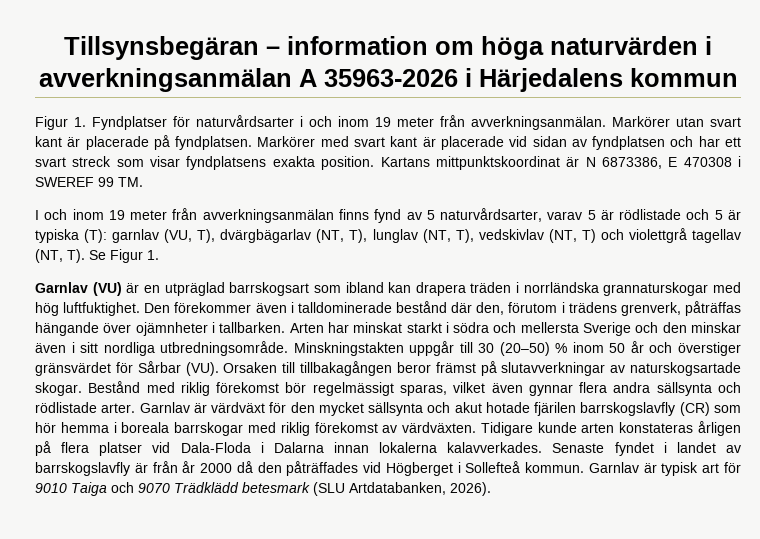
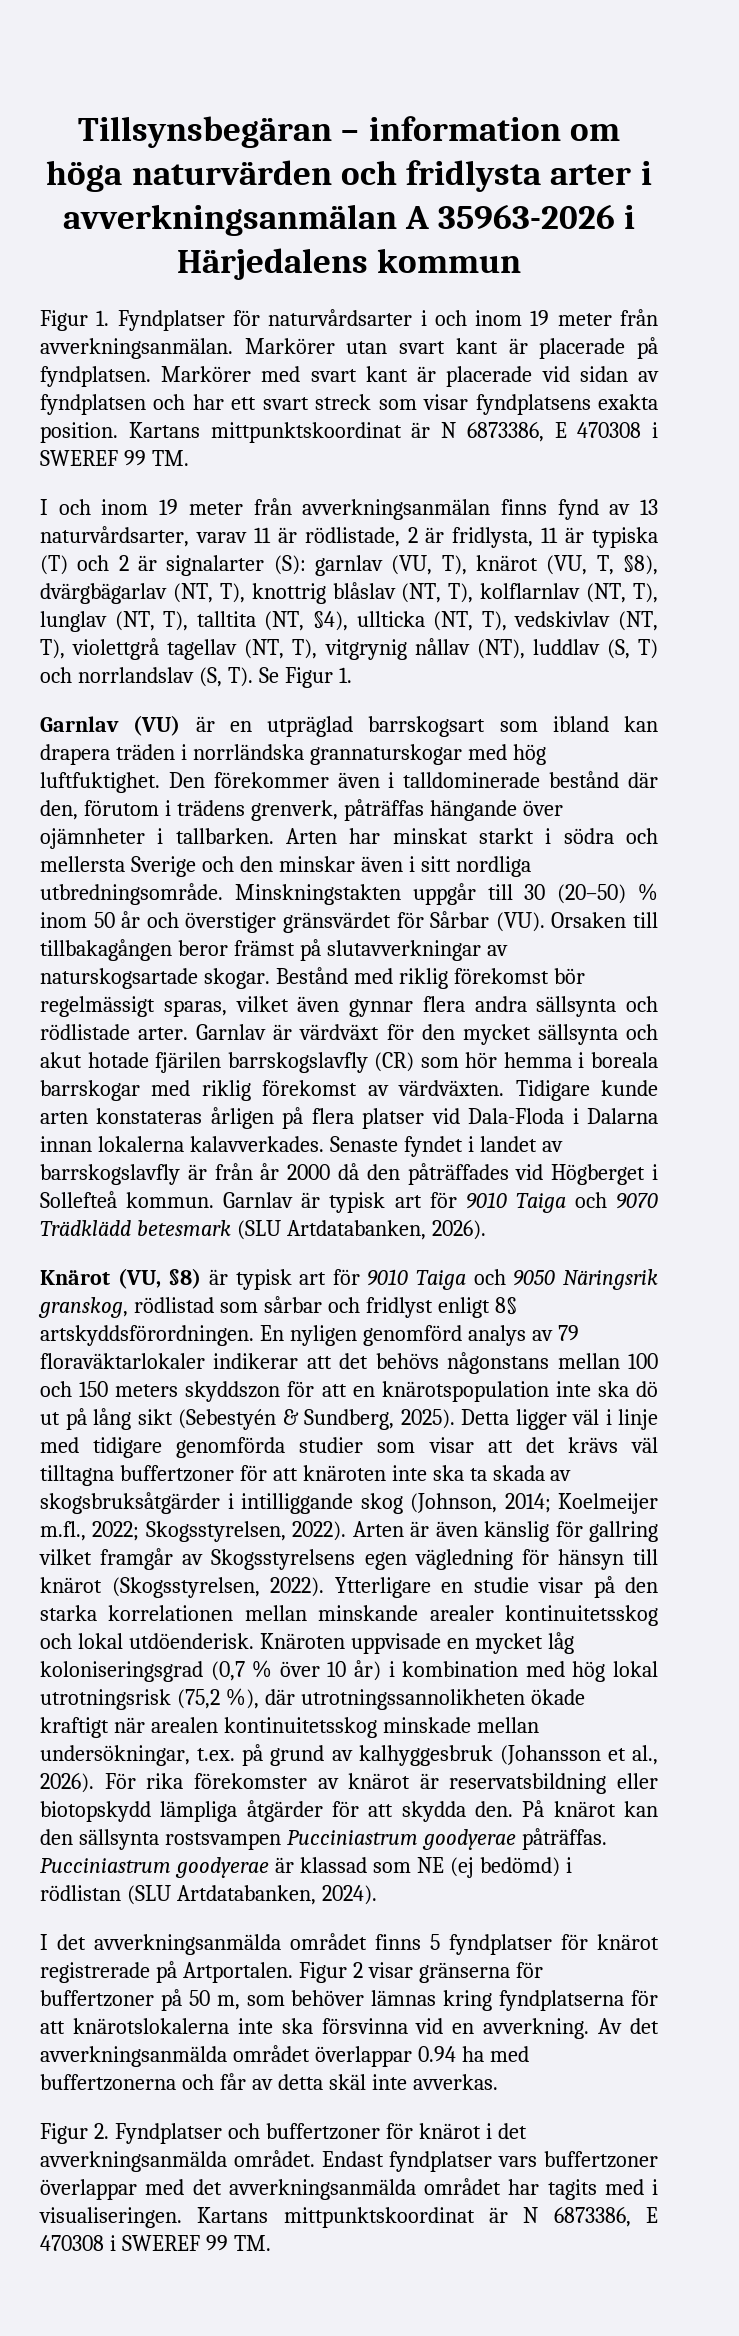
(698, 45) none -> [340,160,632,192] och fridlysta arter
[426,210,435,220] 5 -> [640,499,659,515] 13
[587,209,742,220] [35,228,741,243] [35,249,63,263] 5 är rödlistade och 5 är typiska (T): garnlav (VU, T), dvärgbägarlav (NT, T), lunglav (NT, T), vedskivlav (NT, T) och violettgrå tagellav (NT, -> [253,527,658,548] [40,555,658,576] [40,582,659,604] [40,611,659,632] [40,638,659,660] [40,667,222,687] 11 är rödlistade, 2 är fridlysta, 11 är typiska (T) och 2 är signalarter (S): garnlav (VU, T), knärot (VU, T, §8), dvärgbägarlav (NT, T), knottrig blåslav (NT, T), kolflarnlav (NT, T), lunglav (NT, T), talltita (NT, §4), ullticka (NT, T), vedskivlav (NT, T), violettgrå tagellav (NT, T), vitgrynig nållav (NT), luddlav (S, T) och norrlandslav (S,
(491, 489) none -> [40,1268,658,1290] [38,1296,517,1318] [40,1325,579,1346] [40,1352,659,1374] [40,1381,659,1402] [40,1408,658,1430] [40,1437,658,1458] [40,1465,572,1486] [40,1492,658,1514] [40,1521,658,1542] [39,1548,658,1570] [40,1576,658,1598] [40,1605,658,1626] [40,1632,574,1654] [40,1660,659,1682] [40,1688,585,1710] [40,1717,539,1738] [40,1744,658,1766] [40,1773,658,1794] [40,1800,658,1822] [40,1828,607,1850] [40,1857,572,1878] [40,1885,377,1905] [40,1933,659,1955] [40,1961,543,1983] [40,1989,659,2011] [40,2018,660,2039] [40,2045,529,2067] [40,2073,498,2091] [40,2123,527,2144] [40,2150,658,2172] [40,2178,658,2200] [39,2207,658,2228] [40,2235,271,2251] // Knärot (VU, §8) är typisk art för 9010 Taiga och 9050 Näringsrik granskog, rödlistad som sårbar och fridlyst enligt 8§ artskyddsförordningen. En nyligen genomförd analys av 79 floraväktarlokaler indikerar att det behövs någonstans mellan 100 och 150 meters skyddszon för att en knärotspopulation inte ska dö ut på lång sikt (Sebestyén & Sundberg, 2025). Detta ligger väl i linje med tidigare genomförda studier som visar att det krävs väl tilltagna buffertzoner för att knäroten inte ska ta skada av skogsbruksåtgärder i intilliggande skog (Johnson, 2014; Koelmeijer m.fl., 2022; Skogsstyrelsen, 2022). Arten är även känslig för gallring vilket framgår av Skogsstyrelsens egen vägledning för hänsyn till knärot (Skogsstyrelsen, 2022). Ytterligare en studie visar på den starka korrelationen mellan minskande arealer kontinuitetsskog och lokal utdöenderisk. Knäroten uppvisade en mycket låg koloniseringsgrad (0,7 % över 10 år) i kombination med hög lokal utrotningsrisk (75,2 %), där utrotningssannolikheten ökade kraftigt när arealen kontinuitetsskog minskade mellan undersökningar, t.ex. på grund av kalhyggesbruk (Johansson et al., 2026). För rika förekomster av knärot är reservatsbildning eller biotopskydd lämpliga åtgärder för att skydda den. På knärot kan den sällsynta rostsvampen Pucciniastrum goodyerae påträffas. Pucciniastrum goodyerae är klassad som NE (ej bedömd) i rödlistan (SLU Artdatabanken, 2024). // I det avverkningsanmälda området finns 5 fyndplatser för knärot registrerade på Artportalen. Figur 2 visar gränserna för buffertzoner på 50 m, som behöver lämnas kring fyndplatserna för att knärotslokalerna inte ska försvinna vid en avverkning. Av det avverkningsanmälda området överlappar 0.94 ha med buffertzonerna och får av detta skäl inte avverkas. // Figur 2. Fyndplatser och buffertzoner för knärot i det avverkningsanmälda området. Endast fyndplatser vars buffertzoner överlappar med det avverkningsanmälda området har tagits med i visualiseringen. Kartans mittpunktskoordinat är N 6873386, E 470308 i SWEREF 99 TM.

